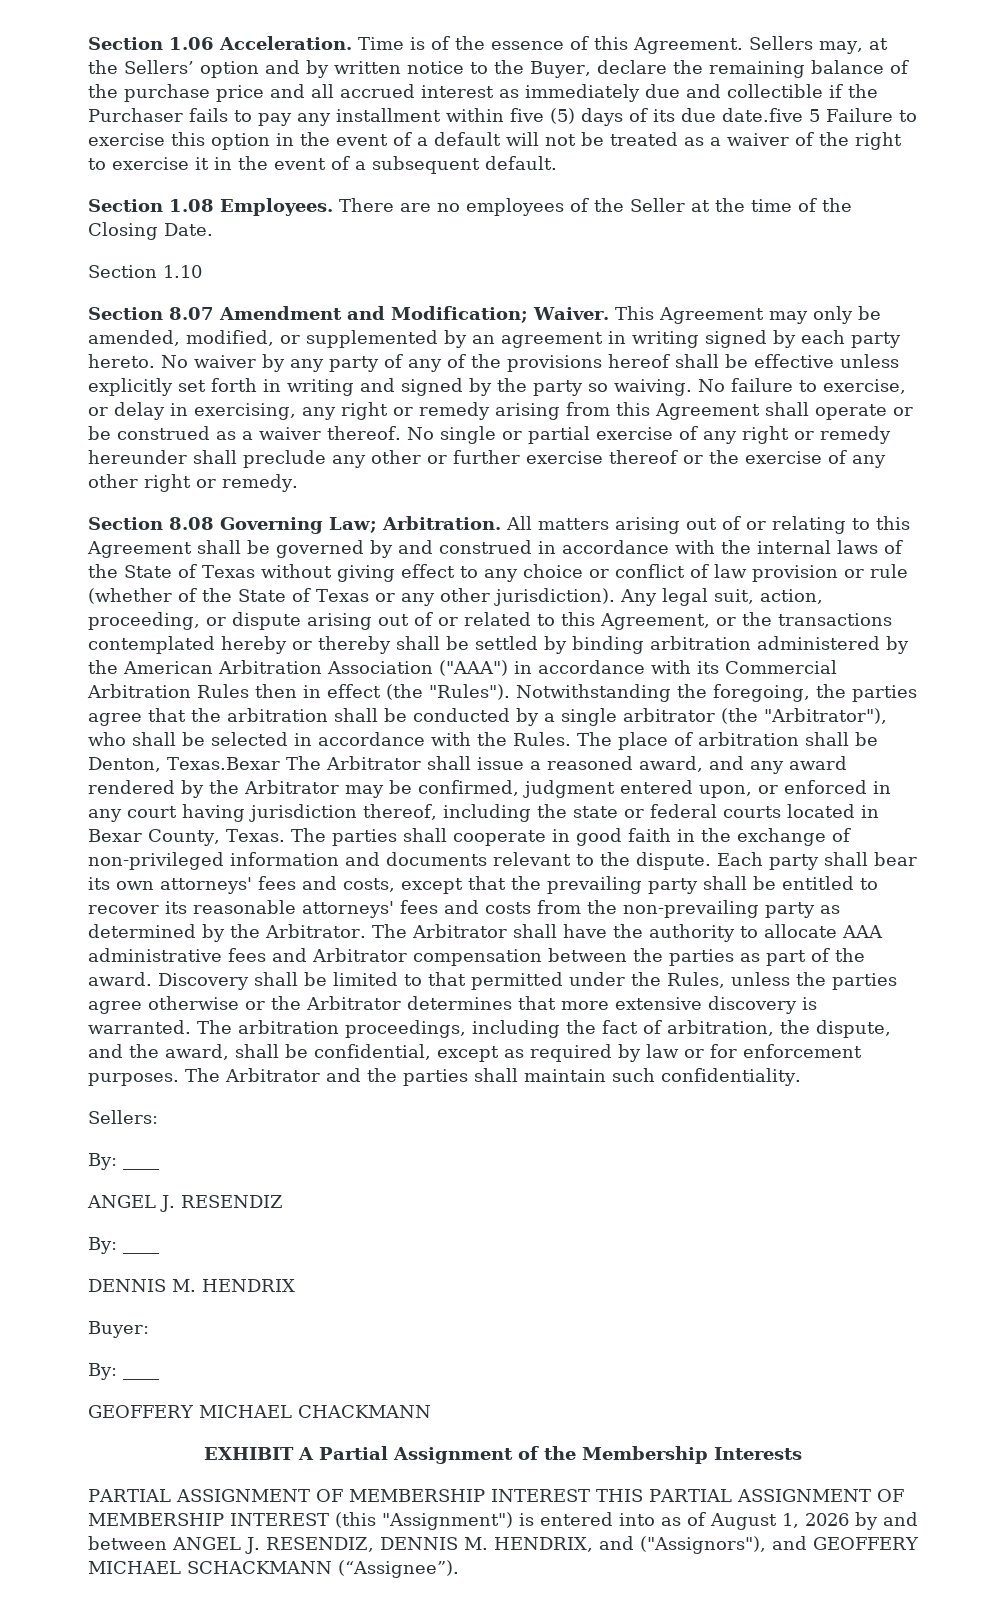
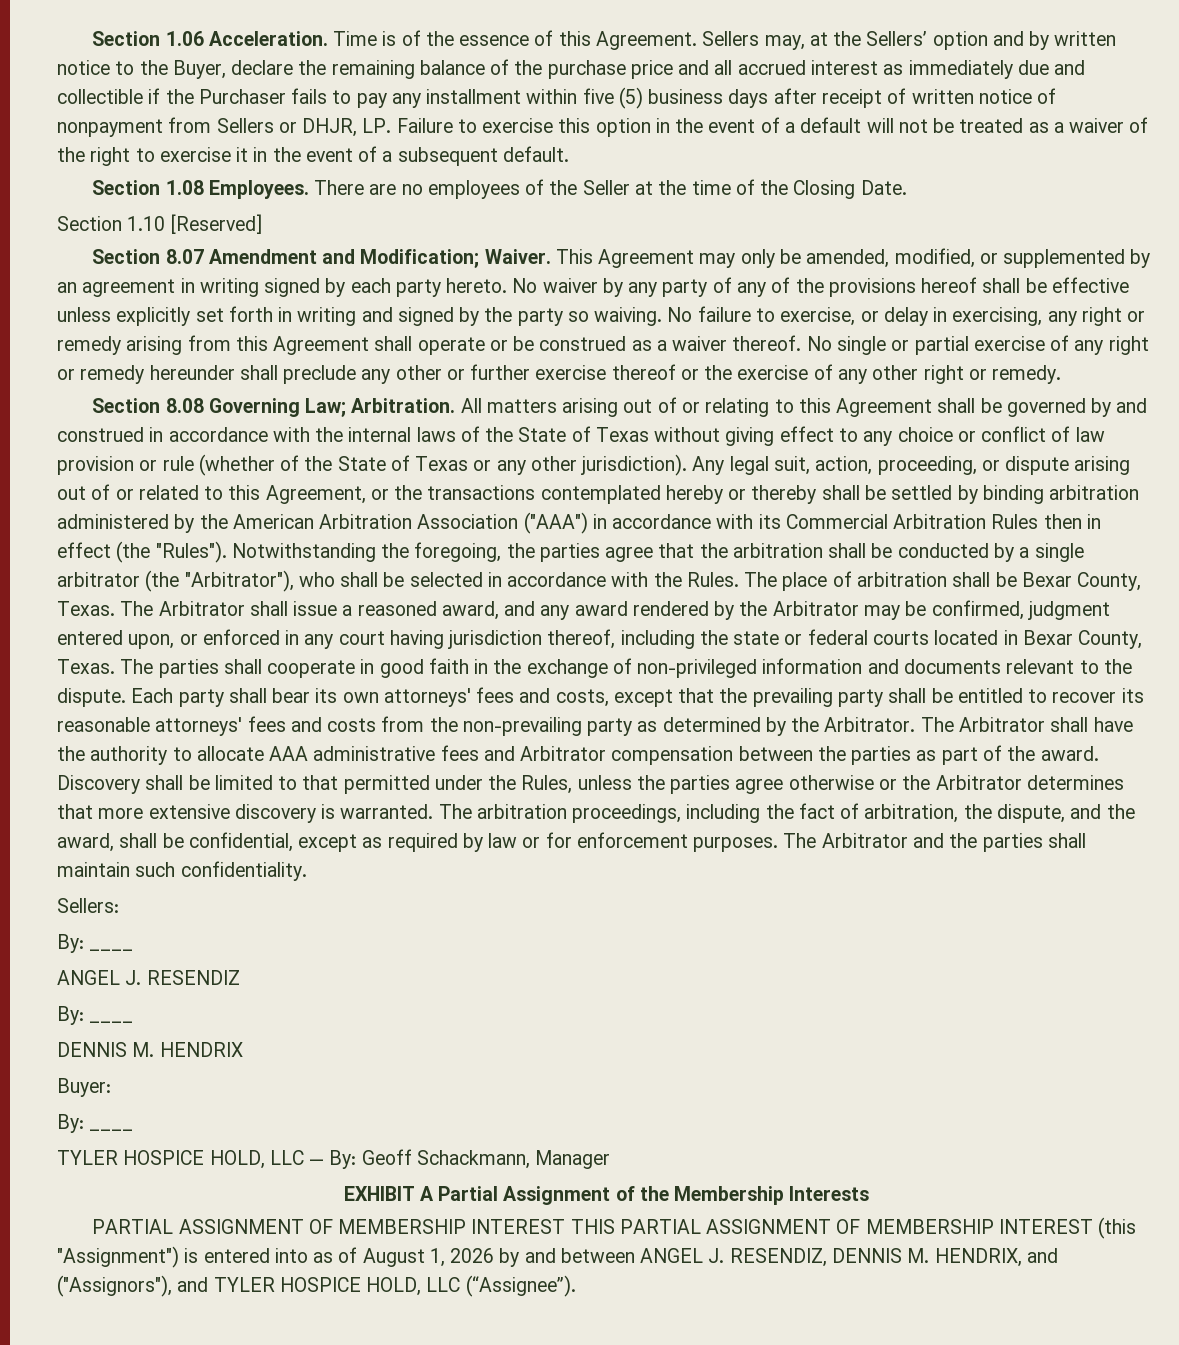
[581,108,820,126] days of its due date.five 5 -> [648,88,1057,108] [57,117,392,137] business days after receipt of written notice of nonpayment from Sellers or DHJR, LP.
(202, 271) none -> [170,214,262,234] [Reserved]
[88,757,280,772] Denton, Texas.Bexar -> [1021,572,1142,591] [57,601,115,616] Bexar County, Texas.
[88,1405,431,1418] GEOFFERY MICHAEL CHACKMANN -> [57,1149,611,1169] TYLER HOSPICE HOLD, LLC — By: Geoff Schackmann, Manager
[812,1537,919,1550] [88,1561,332,1574] GEOFFERY MICHAEL SCHACKMANN -> [213,1277,461,1296] TYLER HOSPICE HOLD, LLC

